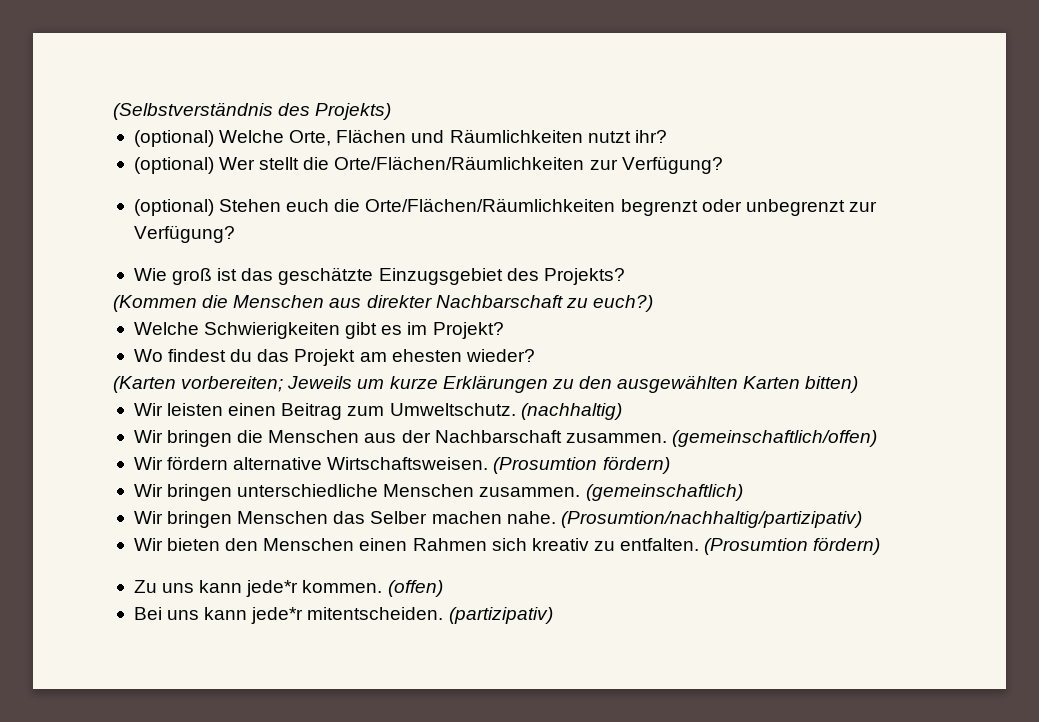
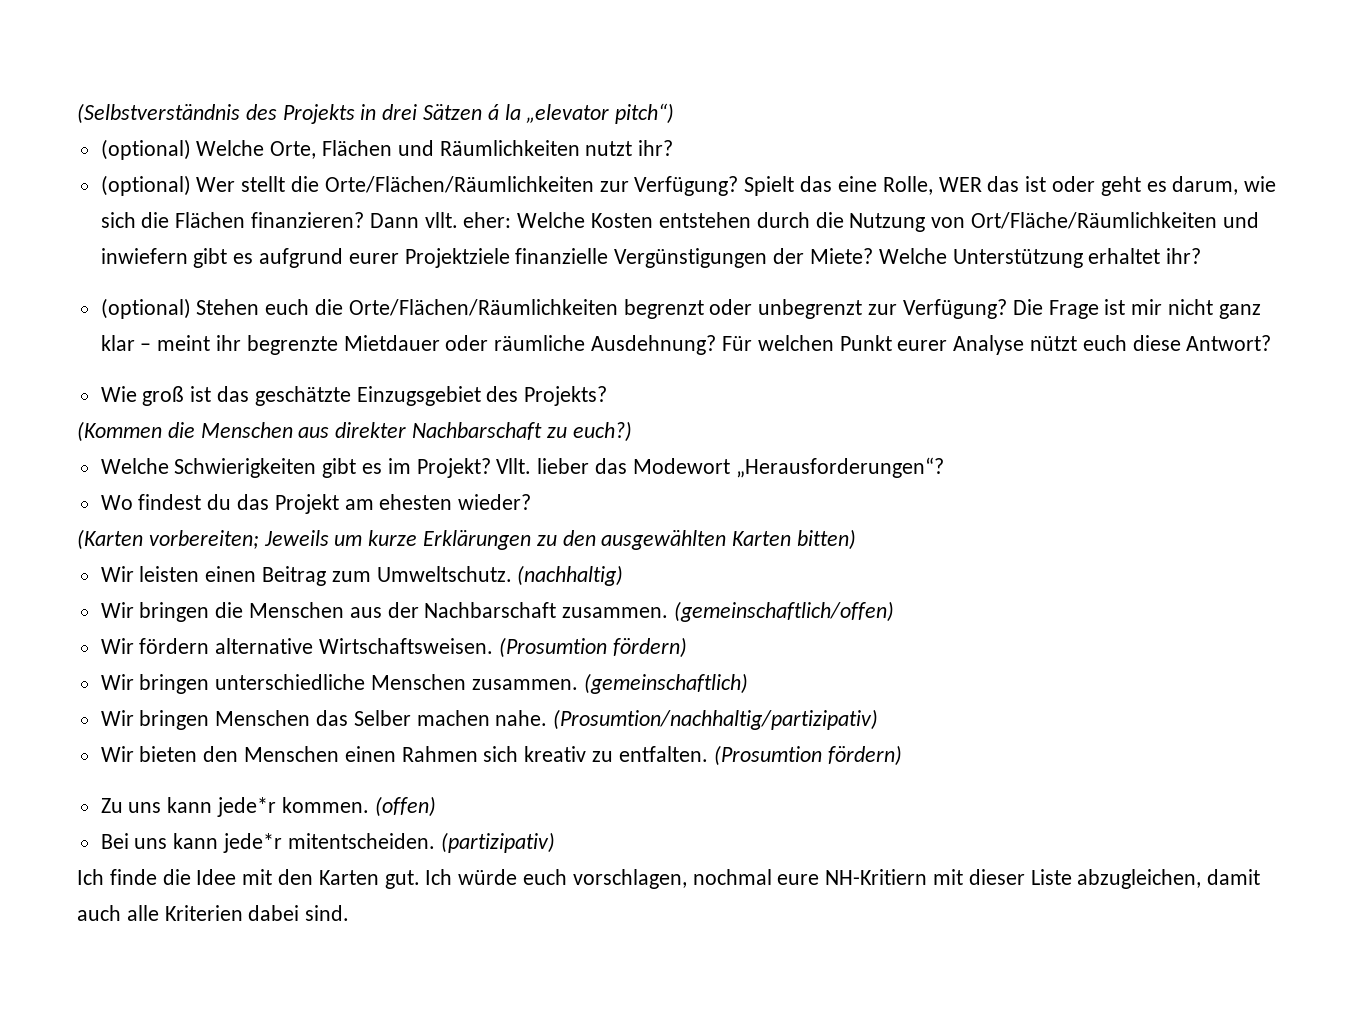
[315,103,392,120] Projekts) -> [282,103,675,124] Projekts in drei Sätzen á la „elevator pitch“)
(723, 165) none -> [744,176,1277,196] [100,212,1259,232] [100,248,1202,268] Spielt das eine Rolle, WER das ist oder geht es darum, wie sich die Flächen finanzieren? Dann vllt. eher: Welche Kosten entstehen durch die Nutzung von Ort/Fläche/Räumlichkeiten und inwiefern gibt es aufgrund eurer Projektziele finanzielle Vergünstigungen der Miete? Welche Unterstützung erhaltet ihr?
(235, 234) none -> [1012,299,1261,319] [100,335,1272,355] Die Frage ist mir nicht ganz klar – meint ihr begrenzte Mietdauer oder räumliche Ausdehnung? Für welchen Punkt eurer Analyse nützt euch diese Antwort?
(504, 330) none -> [496,457,944,478] Vllt. lieber das Modewort „Herausforderungen“?
(553, 615) none -> [77,869,1261,889] [77,905,350,921] // Ich finde die Idee mit den Karten gut. Ich würde euch vorschlagen, nochmal eure NH-Kritiern mit dieser Liste abzugleichen, damit auch alle Kriterien dabei sind.

